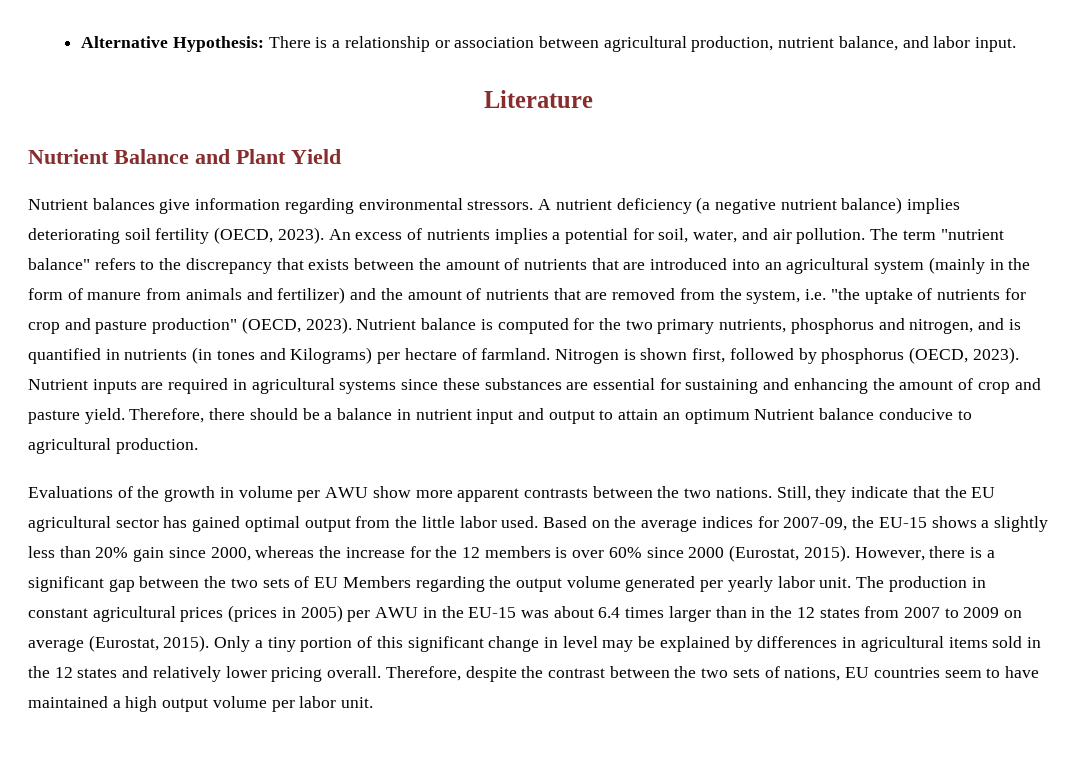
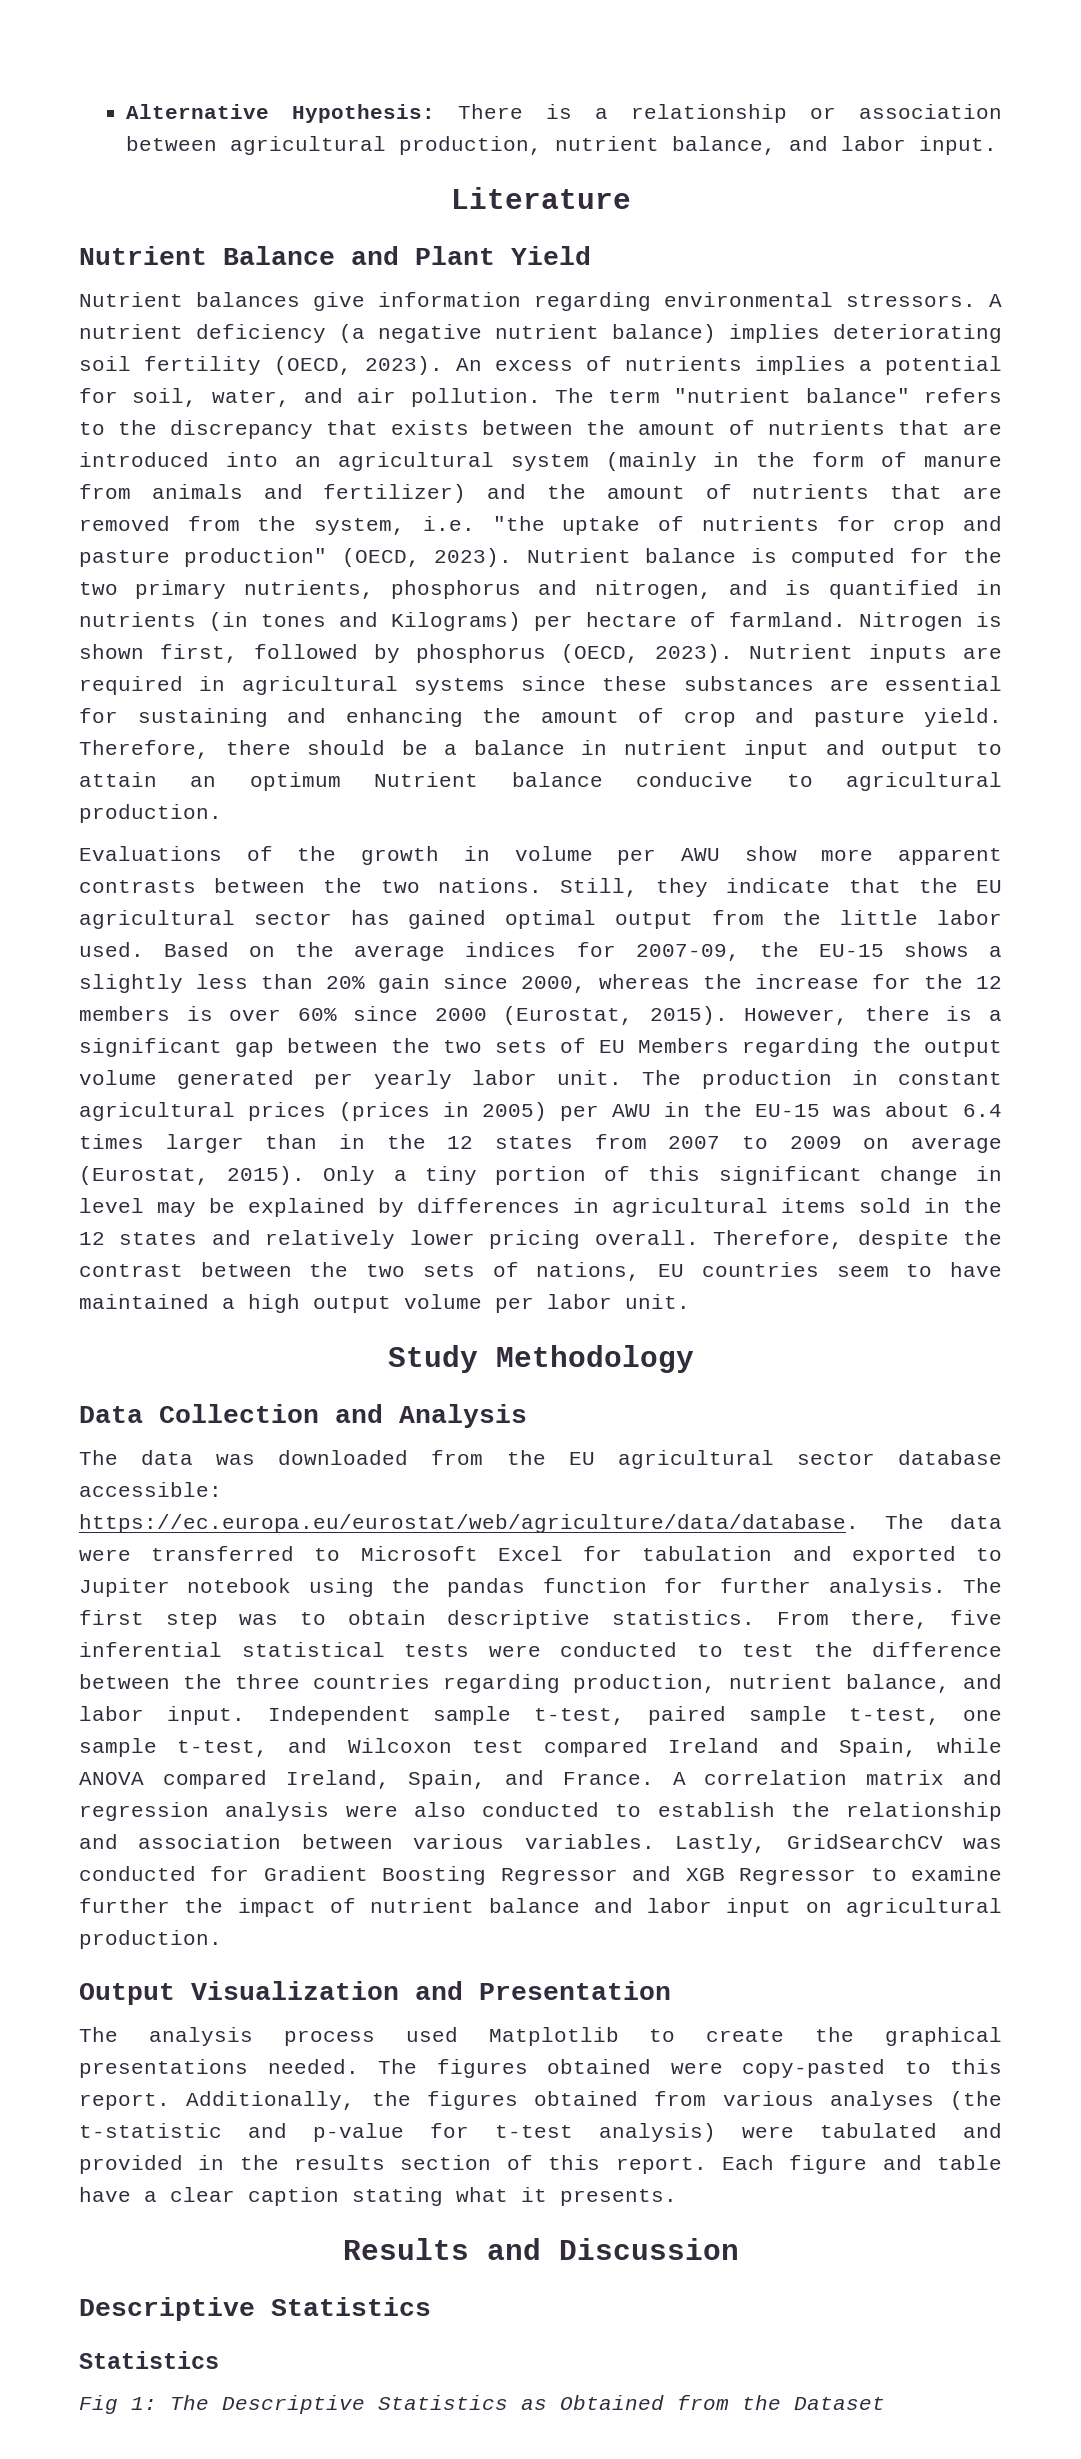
(374, 702) none -> [387,1345,694,1373] [79,1404,527,1428] [79,1450,1002,1469] [79,1482,222,1497] [79,1514,1002,1533] [79,1546,1002,1565] [79,1578,1002,1597] [79,1610,1002,1629] [79,1642,1002,1657] [79,1674,1002,1693] [79,1706,1002,1725] [79,1738,1002,1757] [79,1770,1003,1789] [79,1802,1002,1821] [79,1834,1003,1853] [79,1866,1003,1885] [79,1898,1002,1917] [79,1930,222,1949] [79,1981,671,2005] [79,2027,1002,2046] [79,2059,1002,2078] [79,2091,1002,2110] [79,2123,1002,2142] [79,2155,1003,2174] [79,2187,677,2206] [342,2238,739,2260] [79,2297,431,2321] [79,2351,219,2369] [79,2395,885,2414] // Study Methodology // Data Collection and Analysis // The data was downloaded from the EU agricultural sector database accessible: https://ec.europa.eu/eurostat/web/agriculture/data/database. The data were transferred to Microsoft Excel for tabulation and exported to Jupiter notebook using the pandas function for further analysis. The first step was to obtain descriptive statistics. From there, five inferential statistical tests were conducted to test the difference between the three countries regarding production, nutrient balance, and labor input. Independent sample t-test, paired sample t-test, one sample t-test, and Wilcoxon test compared Ireland and Spain, while ANOVA compared Ireland, Spain, and France. A correlation matrix and regression analysis were also conducted to establish the relationship and association between various variables. Lastly, GridSearchCV was conducted for Gradient Boosting Regressor and XGB Regressor to examine further the impact of nutrient balance and labor input on agricultural production. // Output Visualization and Presentation // The analysis process used Matplotlib to create the graphical presentations needed. The figures obtained were copy-pasted to this report. Additionally, the figures obtained from various analyses (the t-statistic and p-value for t-test analysis) were tabulated and provided in the results section of this report. Each figure and table have a clear caption stating what it presents. // Results and Discussion // Descriptive Statistics // Statistics // Fig 1: The Descriptive Statistics as Obtained from the Dataset

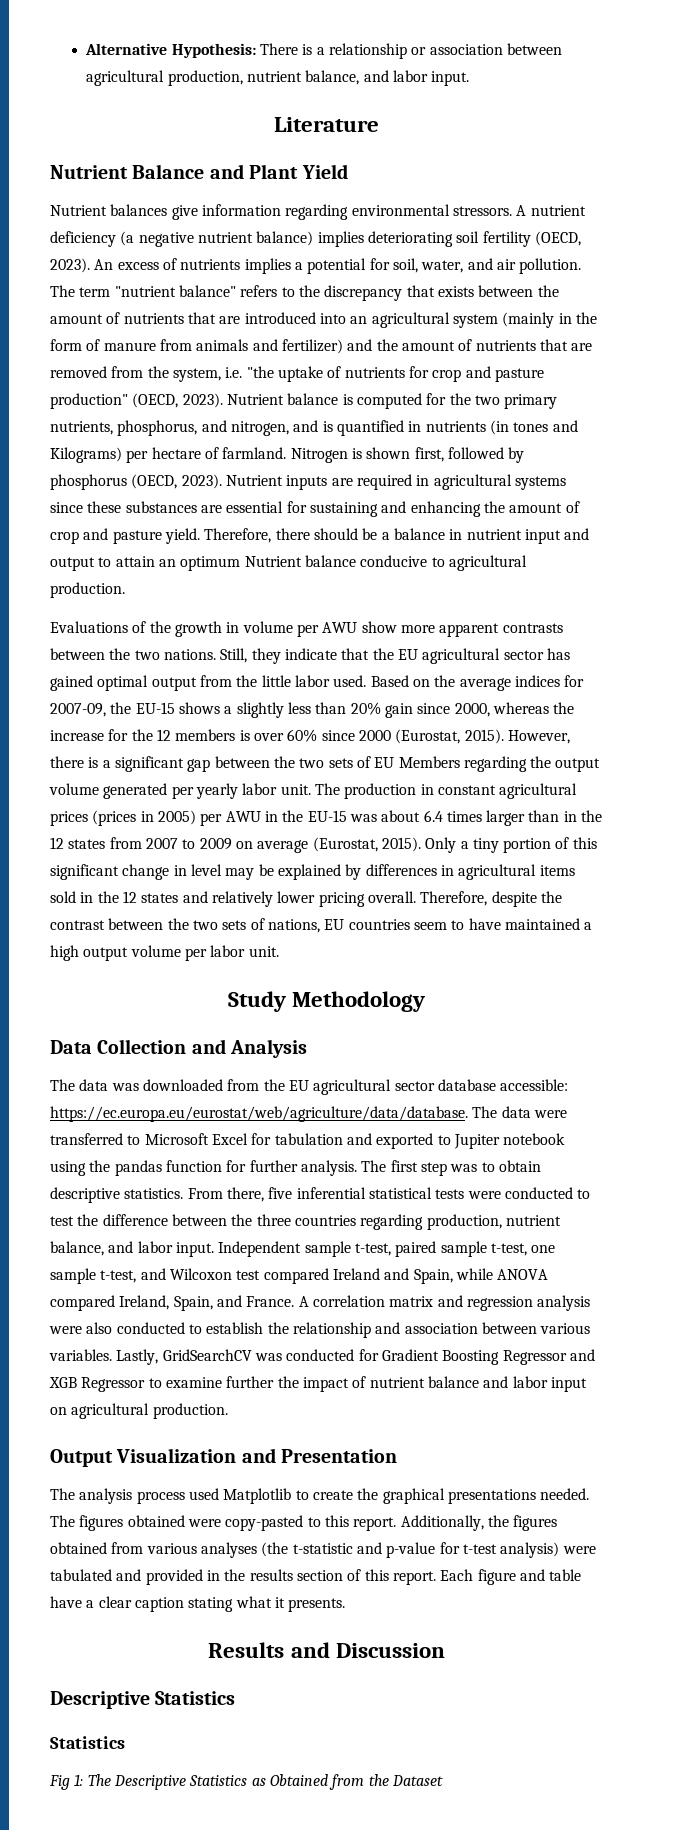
[390,580,521,599] phosphorus -> [117,420,198,436] phosphorus,

